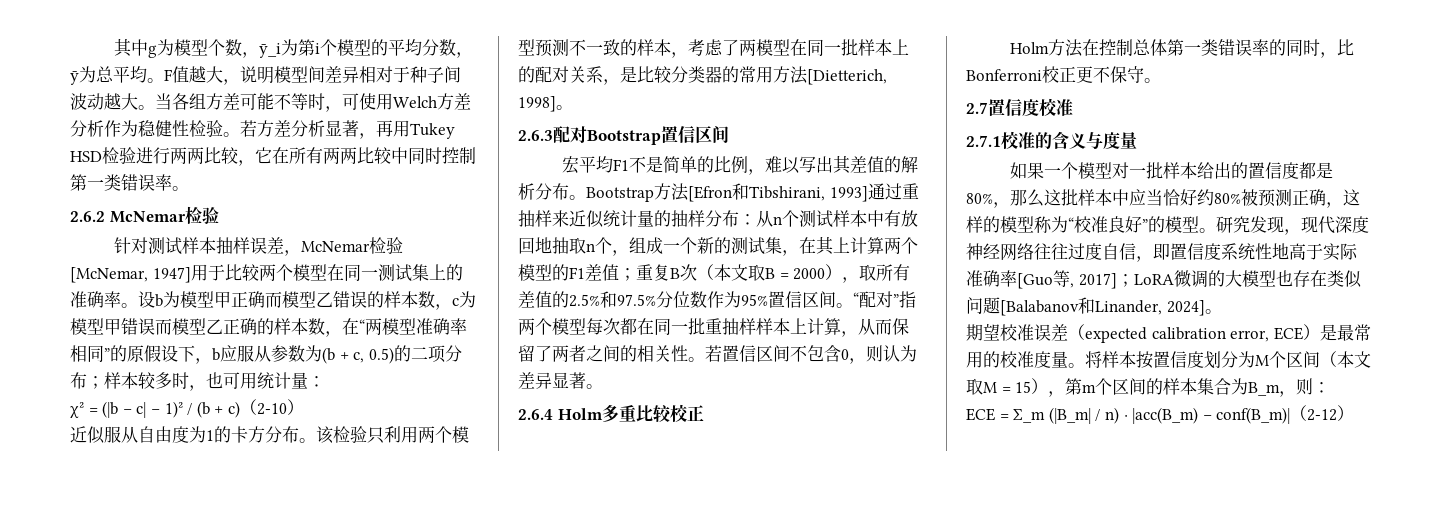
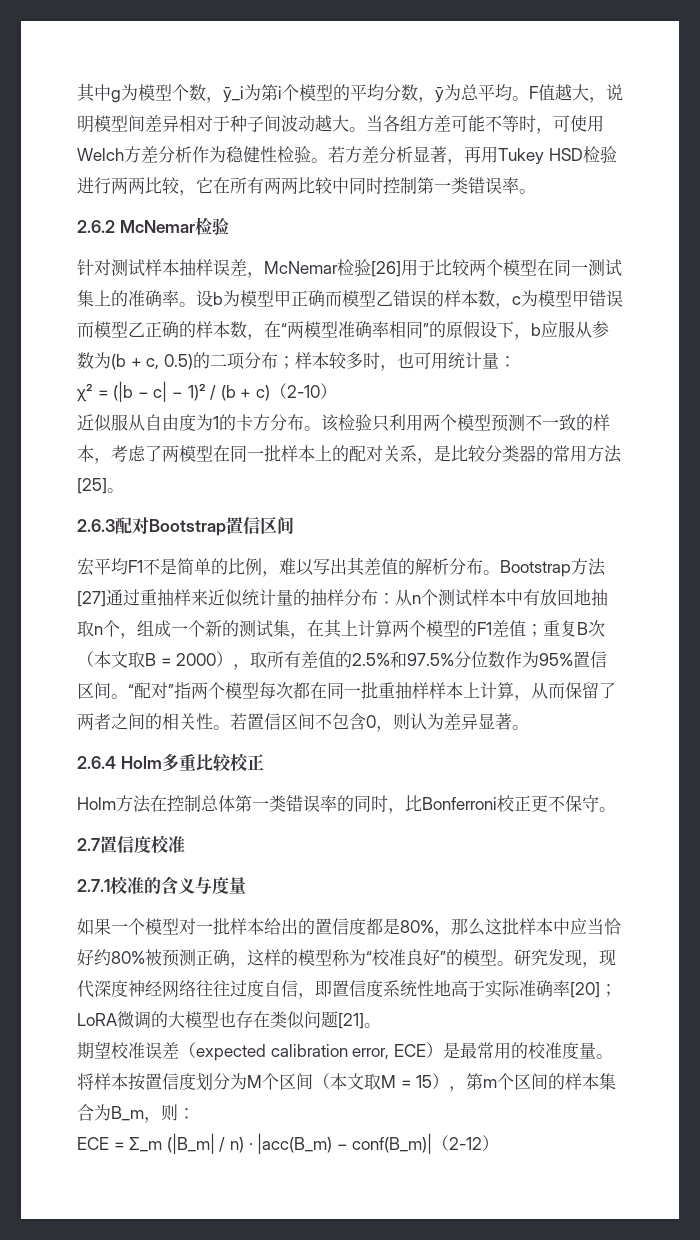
[70,267,191,283] [McNemar, 1947] -> [371,261,401,277] [26]
[807,69,887,85] [518,96,556,112] [Dietterich, 1998] -> [77,478,107,494] [25]
[688,183,868,202] [Efron和Tibshirani, 1993] -> [77,591,106,607] [27]
[1017,270,1117,289] [Guo等, 2017] -> [570,982,600,998] [20]
[1000,297,1205,316] [Balabanov和Linander, 2024] -> [338,1013,364,1029] [21]

